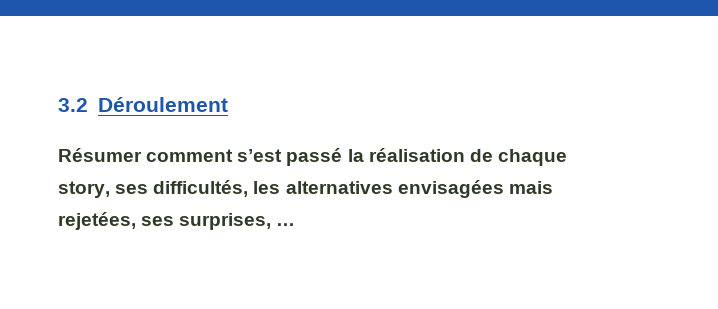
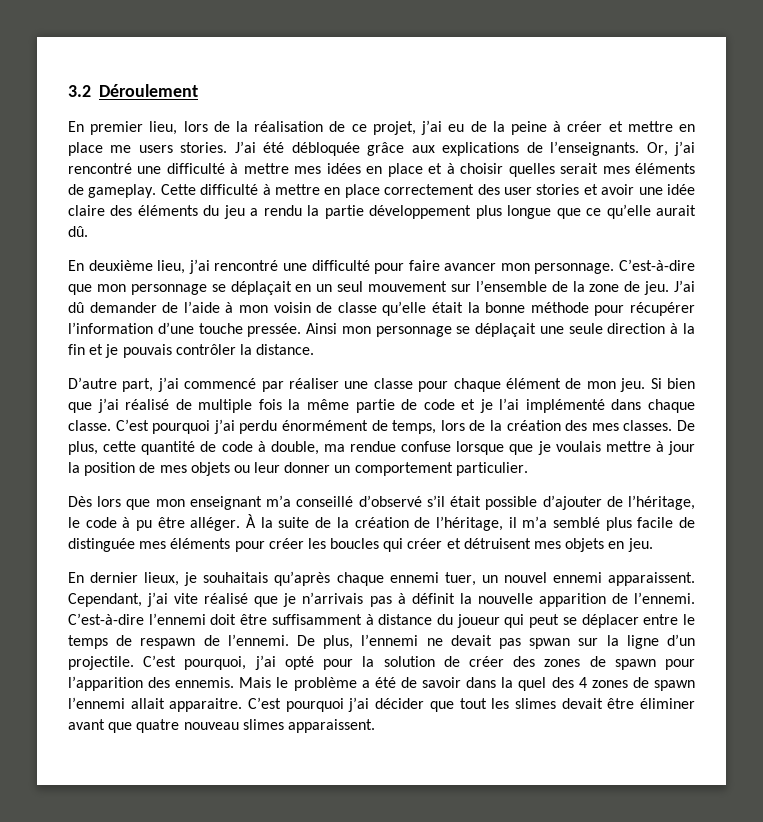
[58,148,567,166] [58,180,553,198] [58,212,296,230] Résumer comment s’est passé la réalisation de chaque story, ses difficultés, les alternatives envisagées mais rejetées, ses surprises, … -> [68,120,696,135] [68,141,695,156] [68,163,696,177] [68,184,695,198] [68,204,697,219] [68,226,88,237] [68,259,695,274] [68,280,695,295] [68,301,696,316] [68,322,695,337] [68,344,315,358] [68,377,695,392] [68,398,695,413] [68,419,696,434] [68,441,695,455] [68,462,528,476] [68,495,695,510] [68,514,695,531] [68,538,653,552] [68,571,695,586] [68,592,695,607] [68,613,695,628] [68,634,695,649] [68,655,695,670] [68,676,696,691] [68,697,695,712] [68,719,375,733] En premier lieu, lors de la réalisation de ce projet, j’ai eu de la peine à créer et mettre en place me users stories. J’ai été débloquée grâce aux explications de l’enseignants. Or, j’ai rencontré une difficulté à mettre mes idées en place et à choisir quelles serait mes éléments de gameplay. Cette difficulté à mettre en place correctement des user stories et avoir une idée claire des éléments du jeu a rendu la partie développement plus longue que ce qu’elle aurait dû. // En deuxième lieu, j’ai rencontré une difficulté pour faire avancer mon personnage. C’est-à-dire que mon personnage se déplaçait en un seul mouvement sur l’ensemble de la zone de jeu. J’ai dû demander de l’aide à mon voisin de classe qu’elle était la bonne méthode pour récupérer l’information d’une touche pressée. Ainsi mon personnage se déplaçait une seule direction à la fin et je pouvais contrôler la distance. // D’autre part, j’ai commencé par réaliser une classe pour chaque élément de mon jeu. Si bien que j’ai réalisé de multiple fois la même partie de code et je l’ai implémenté dans chaque classe. C’est pourquoi j’ai perdu énormément de temps, lors de la création des mes classes. De plus, cette quantité de code à double, ma rendue confuse lorsque que je voulais mettre à jour la position de mes objets ou leur donner un comportement particulier. // Dès lors que mon enseignant m’a conseillé d’observé s’il était possible d’ajouter de l’héritage, le code à pu être alléger. À la suite de la création de l’héritage, il m’a semblé plus facile de distinguée mes éléments pour créer les boucles qui créer et détruisent mes objets en jeu. // En dernier lieux, je souhaitais qu’après chaque ennemi tuer, un nouvel ennemi apparaissent. Cependant, j’ai vite réalisé que je n’arrivais pas à définit la nouvelle apparition de l’ennemi. C’est-à-dire l’ennemi doit être suffisamment à distance du joueur qui peut se déplacer entre le temps de respawn de l’ennemi. De plus, l’ennemi ne devait pas spwan sur la ligne d’un projectile. C’est pourquoi, j’ai opté pour la solution de créer des zones de spawn pour l’apparition des ennemis. Mais le problème a été de savoir dans la quel des 4 zones de spawn l’ennemi allait apparaitre. C’est pourquoi j’ai décider que tout les slimes devait être éliminer avant que quatre nouveau slimes apparaissent.

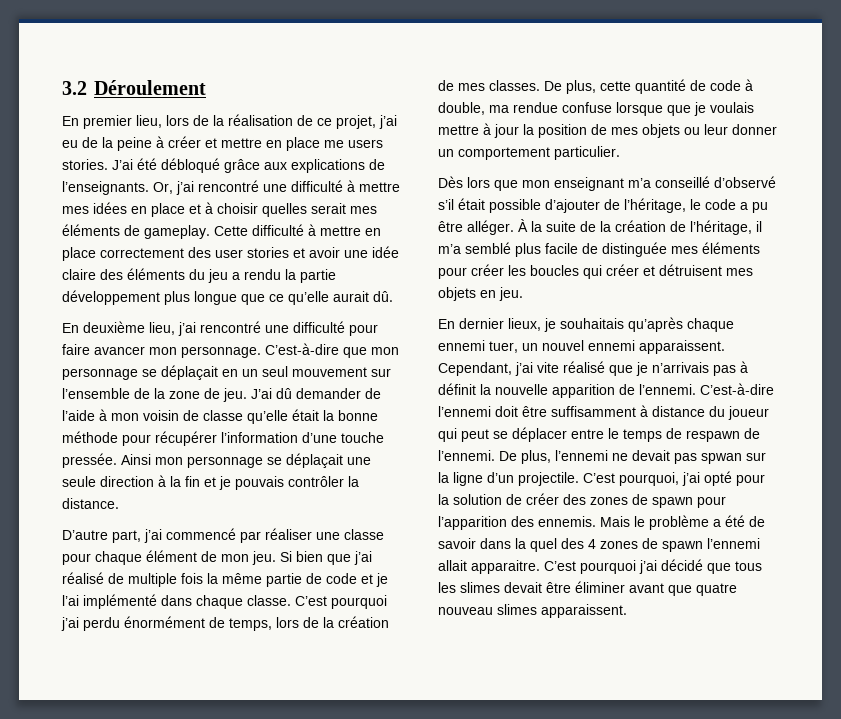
[291,142,360,156] débloquée -> [161,158,220,173] débloqué
[565,420,588,431] des -> [438,80,454,91] de
[122,517,131,528] à -> [740,202,748,210] a
[375,698,487,712] décider que tout -> [661,559,762,574] décidé que tous

